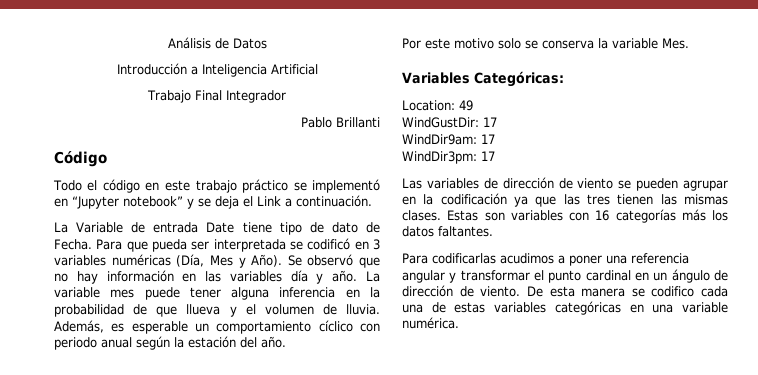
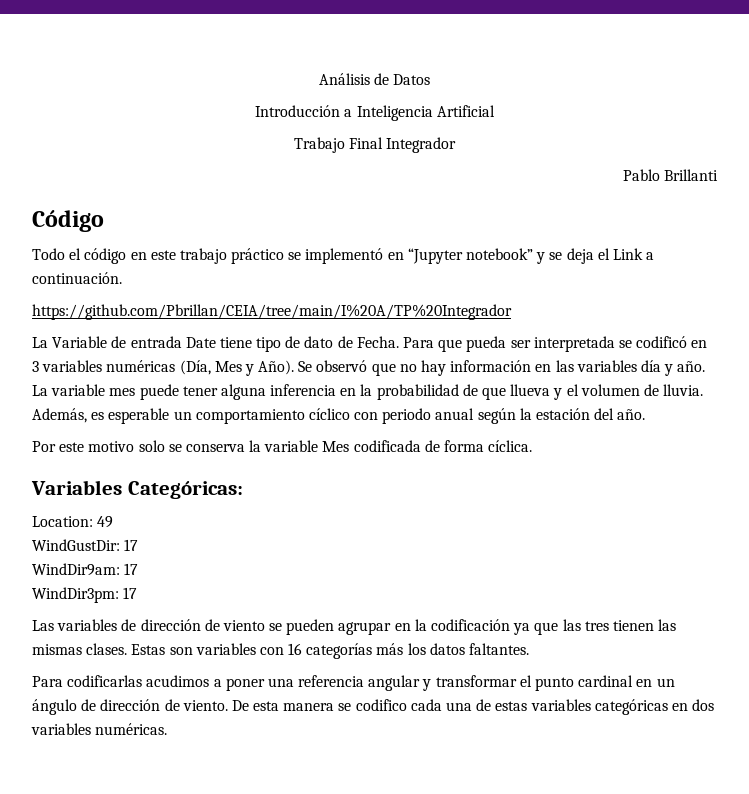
(372, 201) none -> [32,304,512,320] // https://github.com/Pbrillan/CEIA/tree/main/I%20A/TP%20Integrador
[662,38,689,49] Mes. -> [322,440,533,452] Mes codificada de forma cíclica.
[652,302,728,313] [402,317,459,329] una variable numérica. -> [692,699,715,711] [31,723,168,735] dos variables numéricas.

